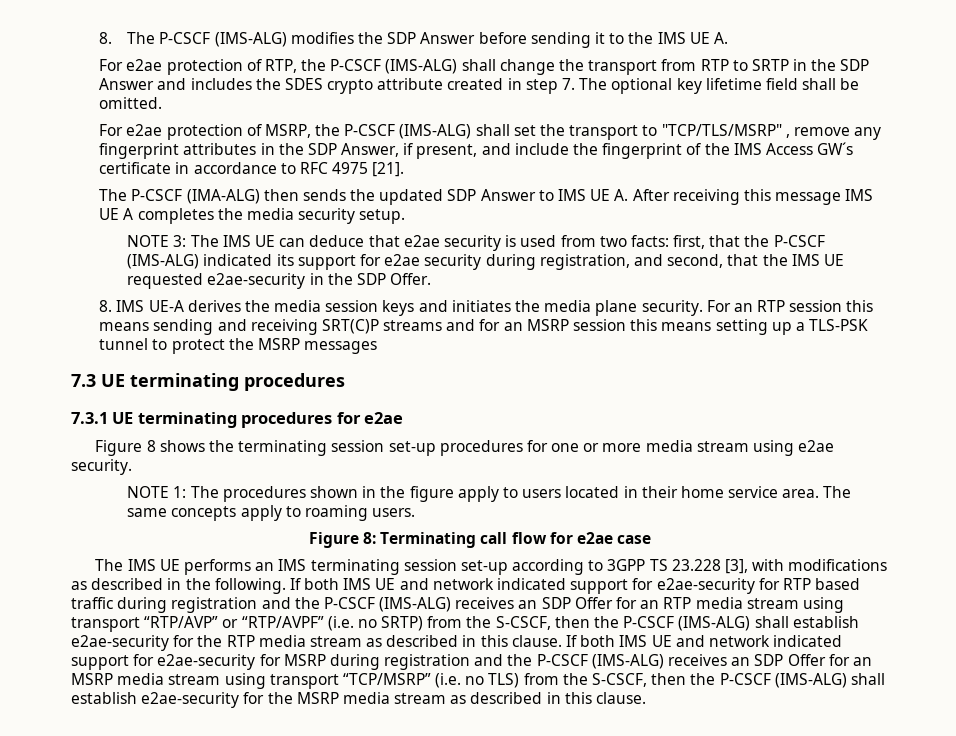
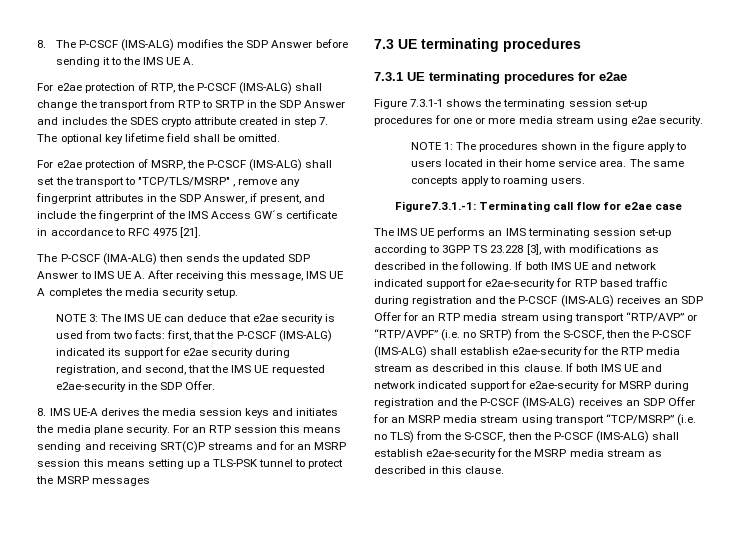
[775,192,842,205] message -> [250,273,304,281] message,
[146,440,156,452] 8 -> [410,99,444,107] 7.3.1-1
[308,532,377,548] Figure 8: -> [394,201,476,212] Figure7.3.1.-1:

